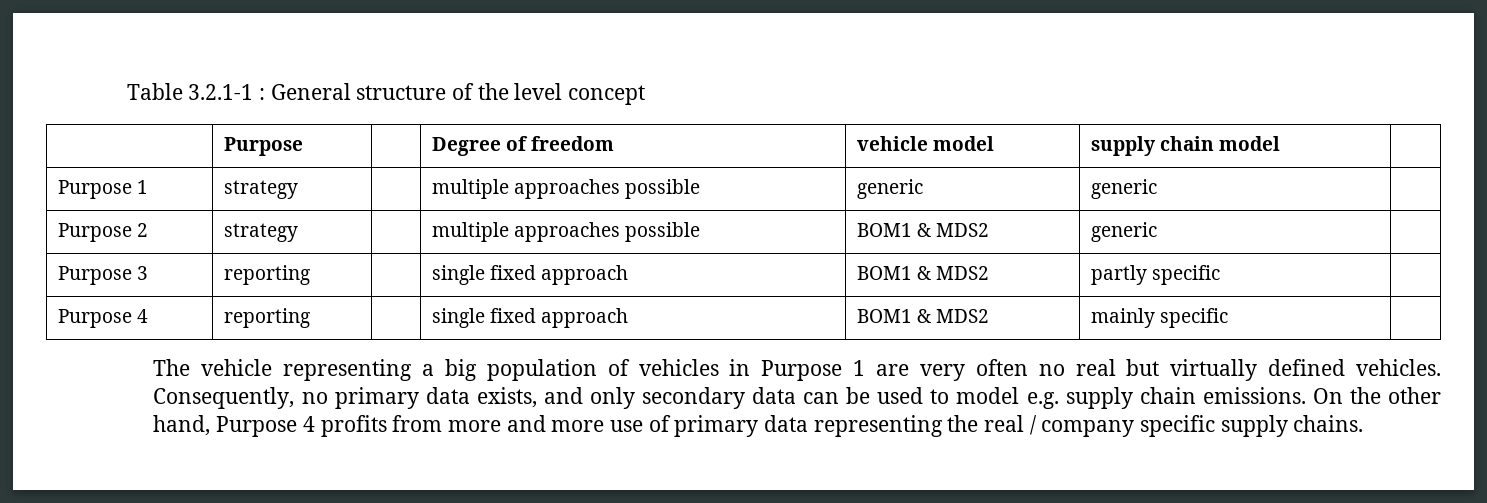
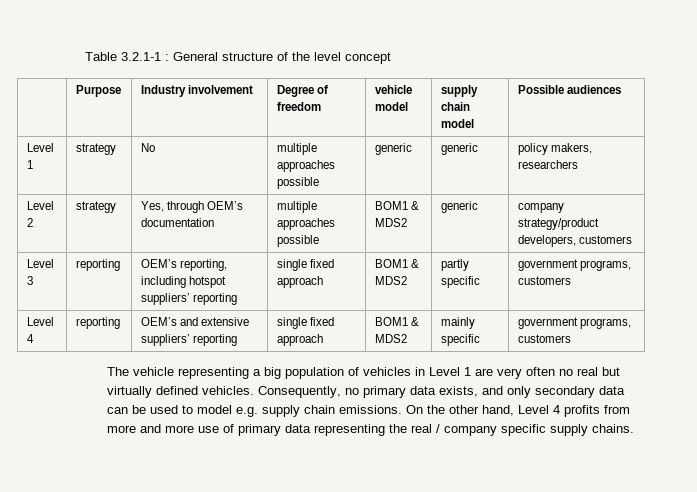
(303, 146) none -> [140,85,253,97] Industry involvement
[57,180,132,199] // Purpose -> [517,85,621,94] [26,143,54,152] Possible audiences // Level
(298, 189) none -> [140,143,155,152] No
[57,223,148,242] [223,223,298,242] // Purpose 2 | strategy | -> [517,143,592,155] [517,160,578,169] [26,201,54,210] [26,218,33,227] [75,201,116,213] [140,201,243,213] [140,218,214,227] policy makers, researchers // Level 2 | strategy | Yes, through OEM’s documentation
[57,266,148,285] [223,265,310,285] // Purpose 3 | reporting | -> [517,203,564,213] [517,218,599,230] [517,235,632,247] [26,259,54,268] [26,276,33,285] [75,259,120,271] [140,259,227,271] [140,276,226,288] [140,293,237,305] company strategy/product developers, customers // Level 3 | reporting | OEM’s reporting, including hotspot suppliers’ reporting
[57,309,148,328] [223,308,310,328] // Purpose 4 | reporting | -> [517,259,631,271] [517,276,571,285] [26,317,54,326] [26,334,34,343] [75,317,120,329] [140,317,249,326] [140,334,237,346] government programs, customers // Level 4 | reporting | OEM’s and extensive suppliers’ reporting
(1228, 318) none -> [517,317,631,329] [517,334,571,343] government programs, customers
[761,360,843,381] Purpose -> [429,367,461,376] Level
[216,416,298,437] Purpose -> [518,405,550,414] Level

